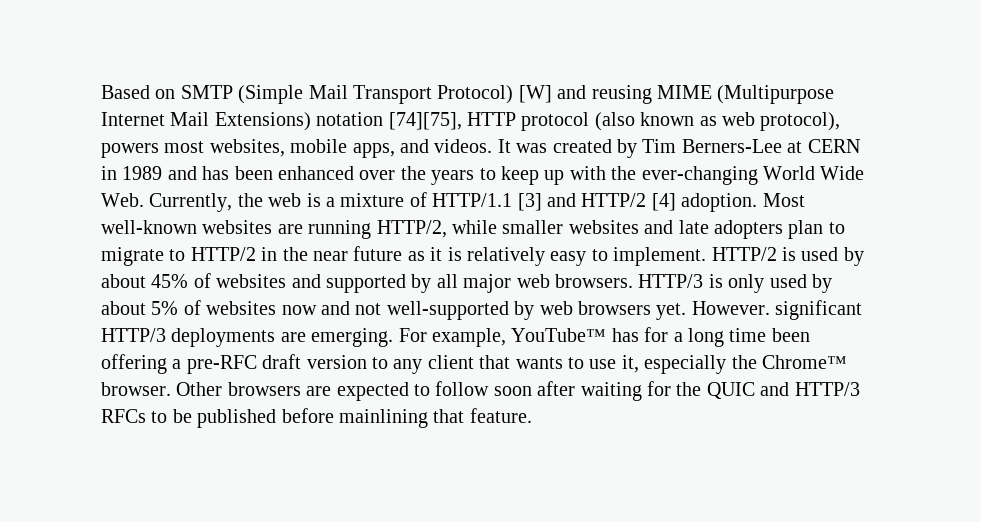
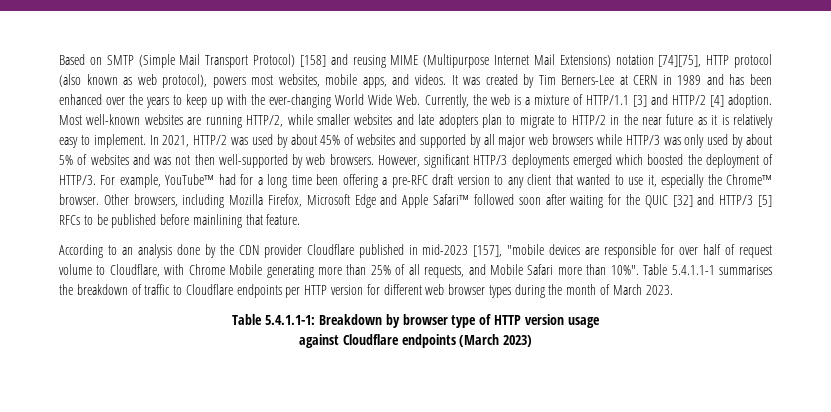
[518,85,552,103] [W] -> [299,55,326,67] [158]
[711,247,796,261] HTTP/2 is -> [149,135,249,147] In 2021, HTTP/2 was
[554,274,723,288] browsers. HTTP/3 is -> [552,134,681,145] browsers while HTTP/3 was
[281,300,863,320] [101,328,394,347] now and not well-supported by web browsers yet. However. significant HTTP/3 deployments are emerging. -> [132,154,773,168] [59,175,96,185] and was not then well-supported by web browsers. However, significant HTTP/3 deployments emerged which boosted the deployment of HTTP/3.
[611,328,639,342] has -> [218,174,236,185] had
[515,357,563,369] wants -> [577,174,611,185] wanted
[227,381,490,401] browsers are expected to follow -> [133,194,514,208] browsers, including Mozilla Firefox, Microsoft Edge and Apple Safari™ followed
(755, 390) none -> [672,195,693,207] [32]
(860, 389) none -> [758,195,773,207] [5]
(532, 415) none -> [59,244,773,258] [59,264,773,278] [59,284,673,298] [232,314,600,328] [298,334,533,348] // According to an analysis done by the CDN provider Cloudflare published in mid-2023 [157], "mobile devices are responsible for over half of request volume to Cloudflare, with Chrome Mobile generating more than 25% of all requests, and Mobile Safari more than 10%". Table 5.4.1.1-1 summarises the breakdown of traffic to Cloudflare endpoints per HTTP version for different web browser types during the month of March 2023. // Table 5.4.1.1-1: Breakdown by browser type of HTTP version usage // against Cloudflare endpoints (March 2023)

